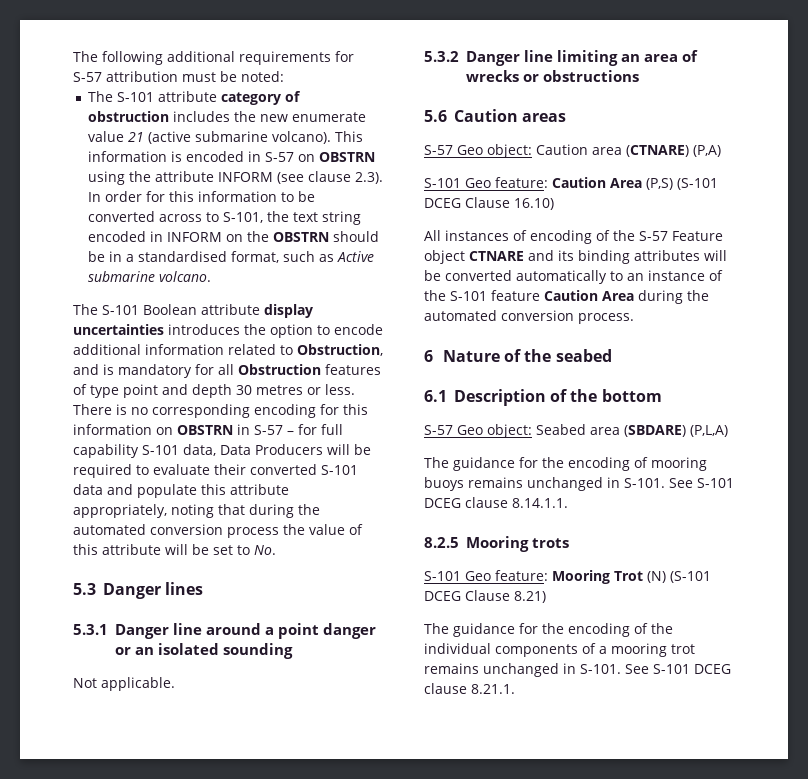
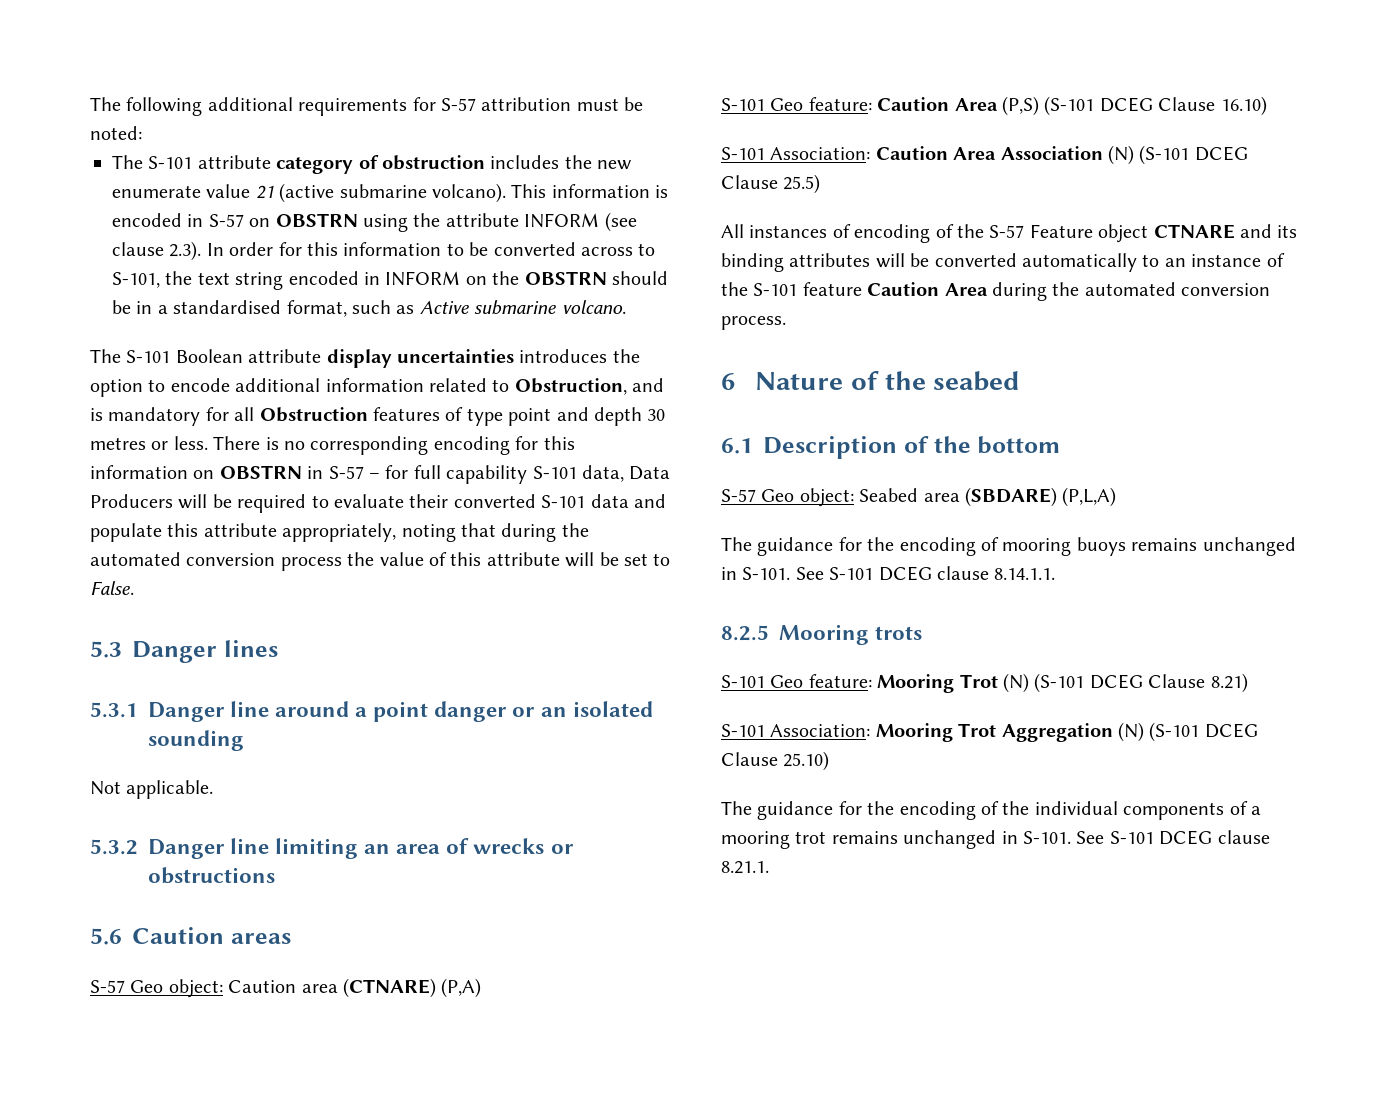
[254,545,276,555] No. -> [90,581,134,595] False.
(554, 204) none -> [721,145,1248,165] [721,174,821,194] // S-101 Association: Caution Area Association (N) (S-101 DCEG Clause 25.5)
(546, 597) none -> [721,722,1258,742] [721,751,830,771] // S-101 Association: Mooring Trot Aggregation (N) (S-101 DCEG Clause 25.10)

